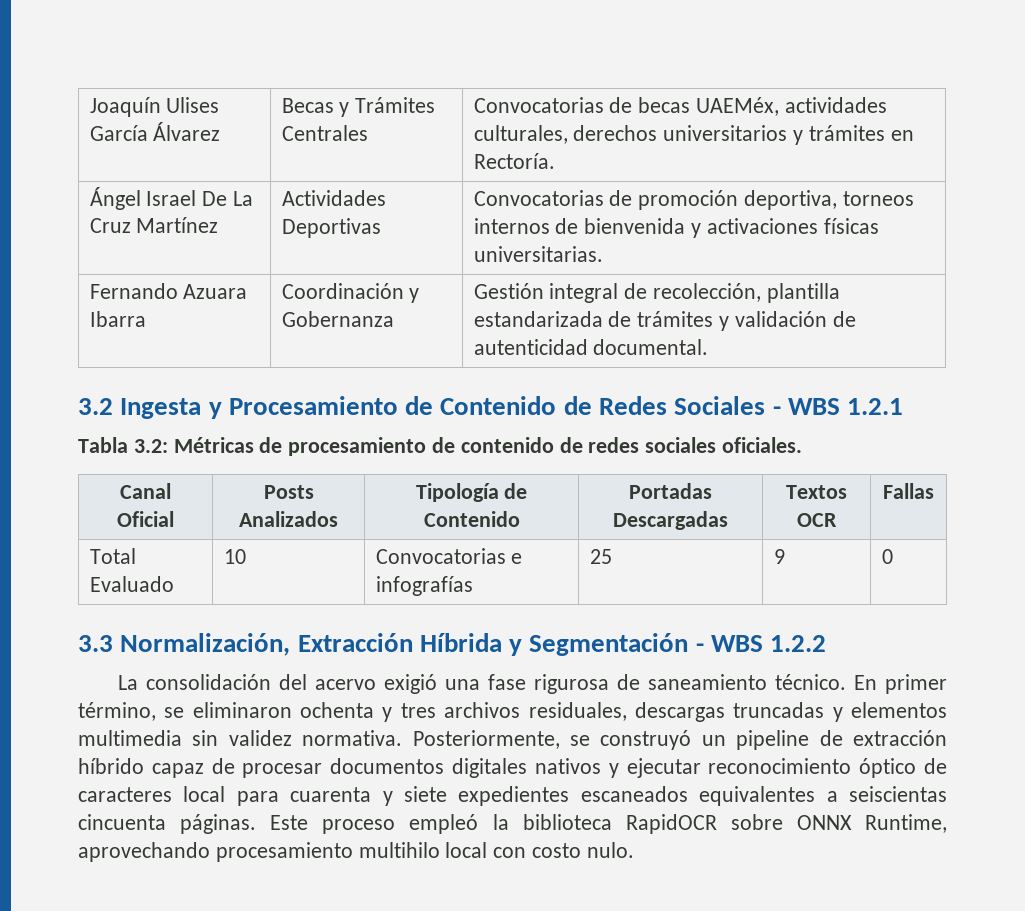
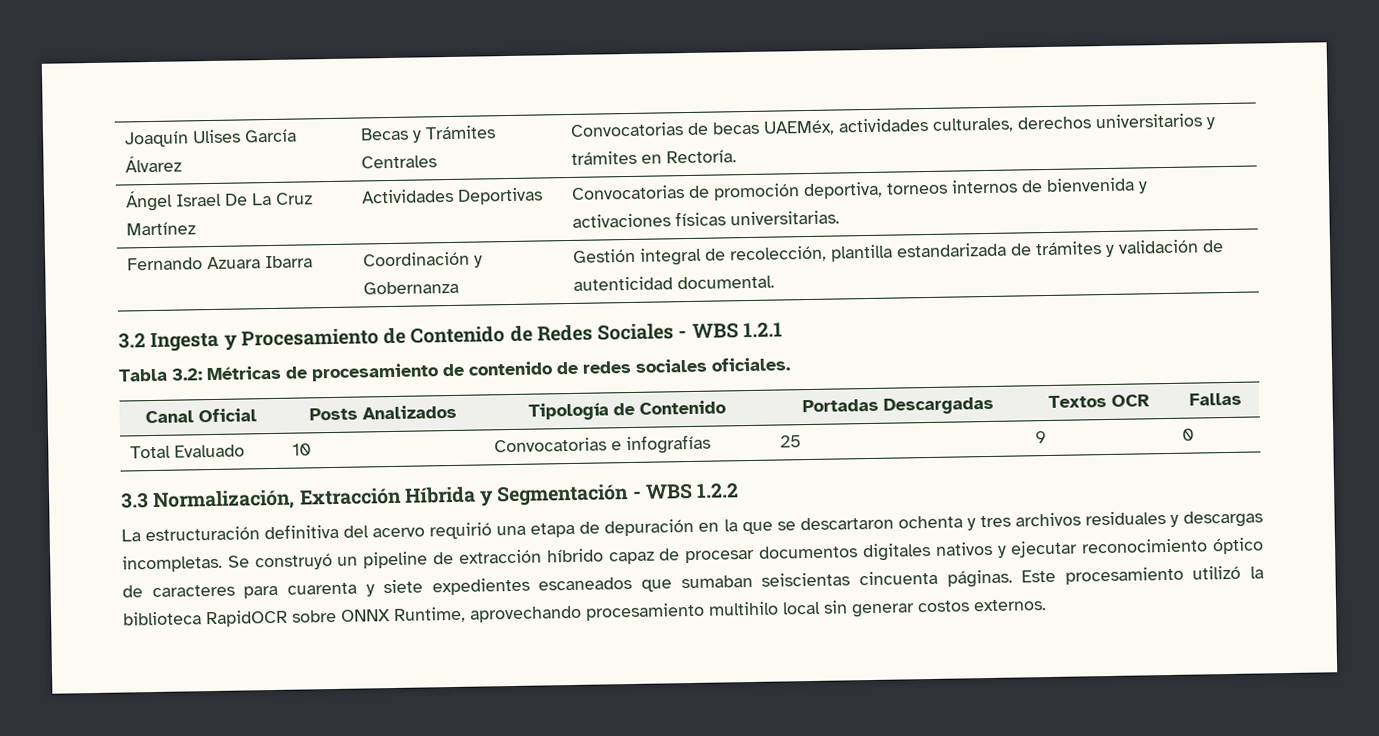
[145,674,947,694] [78,702,948,722] [78,730,590,749] consolidación del acervo exigió una fase rigurosa de saneamiento técnico. En primer término, se eliminaron ochenta y tres archivos residuales, descargas truncadas y elementos multimedia sin validez normativa. Posteriormente, se -> [145,510,1263,542] [122,554,250,573] estructuración definitiva del acervo requirió una etapa de depuración en la que se descartaron ochenta y tres archivos residuales y descargas incompletas. Se
[183,786,226,802] local -> (235, 591) none
[699,786,838,806] equivalentes a -> [641,574,753,592] que sumaban
[322,814,479,834] proceso empleó -> [1064,565,1242,585] procesamiento utilizó
[493,842,634,858] con costo nulo. -> [823,599,1047,618] sin generar costos externos.

